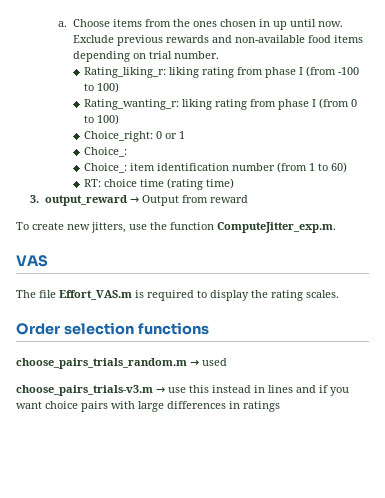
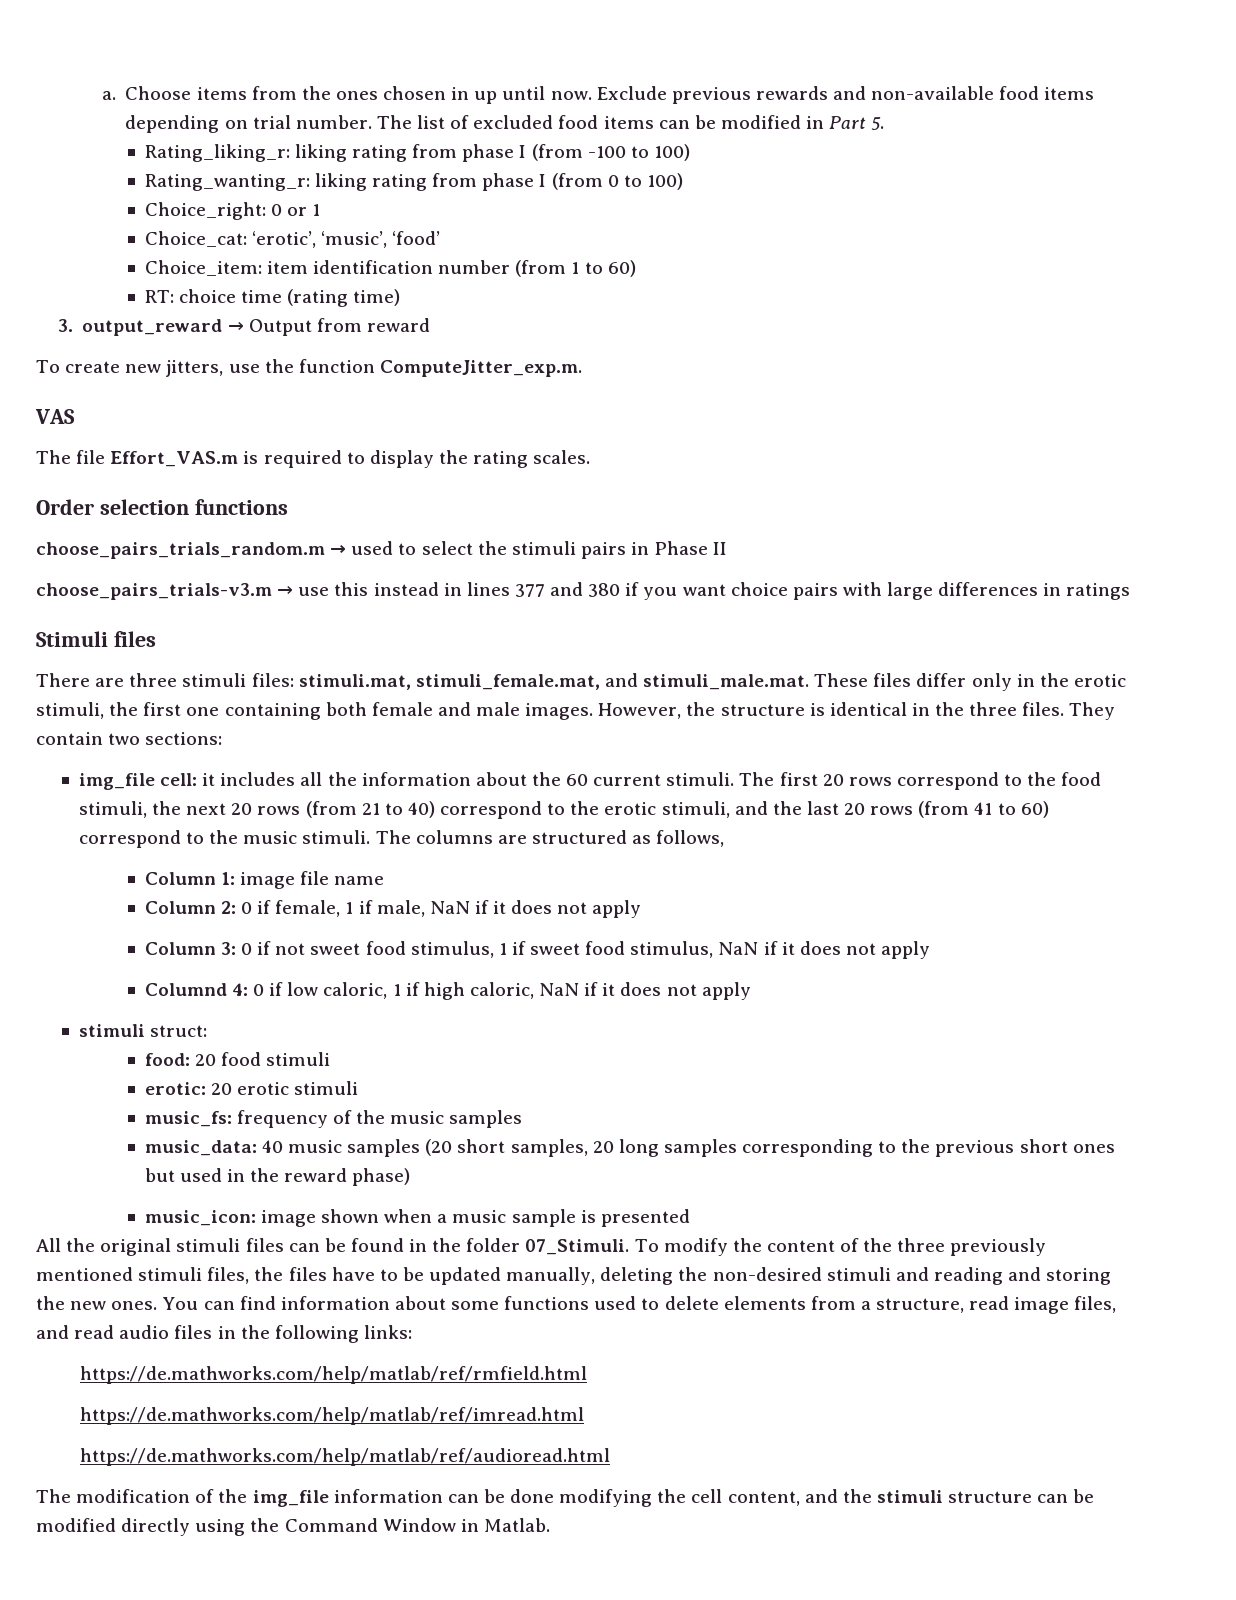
(219, 55) none -> [376,115,885,130] The list of excluded food items can be modified in Part 5.
[84,147,128,157] [84,163,128,173] Choice_: // Choice_: -> [144,231,441,248] [144,260,262,276] Choice_cat: ‘erotic’, ‘music’, ‘food’ // Choice_item:
(227, 362) none -> [398,541,728,559] to select the stimuli pairs in Phase II
[296,385,316,393] and -> [514,582,621,597] 377 and 380
(280, 406) none -> [36,631,156,647] [36,673,1126,691] [36,702,1116,720] [36,732,223,745] [78,772,1102,790] [78,801,1049,819] [78,830,725,848] [144,871,385,889] [144,900,642,918] [144,941,931,959] [144,982,751,1000] [78,1024,207,1037] [144,1052,331,1066] [144,1081,359,1095] [144,1110,523,1128] [144,1139,1115,1157] [144,1168,411,1186] [144,1209,690,1227] [36,1238,1047,1256] [36,1267,1112,1285] [36,1296,1117,1314] [36,1325,412,1343] [79,1366,587,1384] [79,1407,584,1425] [79,1448,610,1466] [36,1489,1095,1507] [36,1518,550,1536] // Stimuli files // There are three stimuli files: stimuli.mat, stimuli_female.mat, and stimuli_male.mat. These files differ only in the erotic stimuli, the first one containing both female and male images. However, the structure is identical in the three files. They contain two sections: // img_file cell: it includes all the information about the 60 current stimuli. The first 20 rows correspond to the food stimuli, the next 20 rows (from 21 to 40) correspond to the erotic stimuli, and the last 20 rows (from 41 to 60) correspond to the music stimuli. The columns are structured as follows, // Column 1: image file name // Column 2: 0 if female, 1 if male, NaN if it does not apply // Column 3: 0 if not sweet food stimulus, 1 if sweet food stimulus, NaN if it does not apply // Columnd 4: 0 if low caloric, 1 if high caloric, NaN if it does not apply // stimuli struct: // food: 20 food stimuli // erotic: 20 erotic stimuli // music_fs: frequency of the music samples // music_data: 40 music samples (20 short samples, 20 long samples corresponding to the previous short ones but used in the reward phase) // music_icon: image shown when a music sample is presented // All the original stimuli files can be found in the folder 07_Stimuli. To modify the content of the three previously mentioned stimuli files, the files have to be updated manually, deleting the non-desired stimuli and reading and storing the new ones. You can find information about some functions used to delete elements from a structure, read image files, and read audio files in the following links: // https://de.mathworks.com/help/matlab/ref/rmfield.html // https://de.mathworks.com/help/matlab/ref/imread.html // https://de.mathworks.com/help/matlab/ref/audioread.html // The modification of the img_file information can be done modifying the cell content, and the stimuli structure can be modified directly using the Command Window in Matlab.

